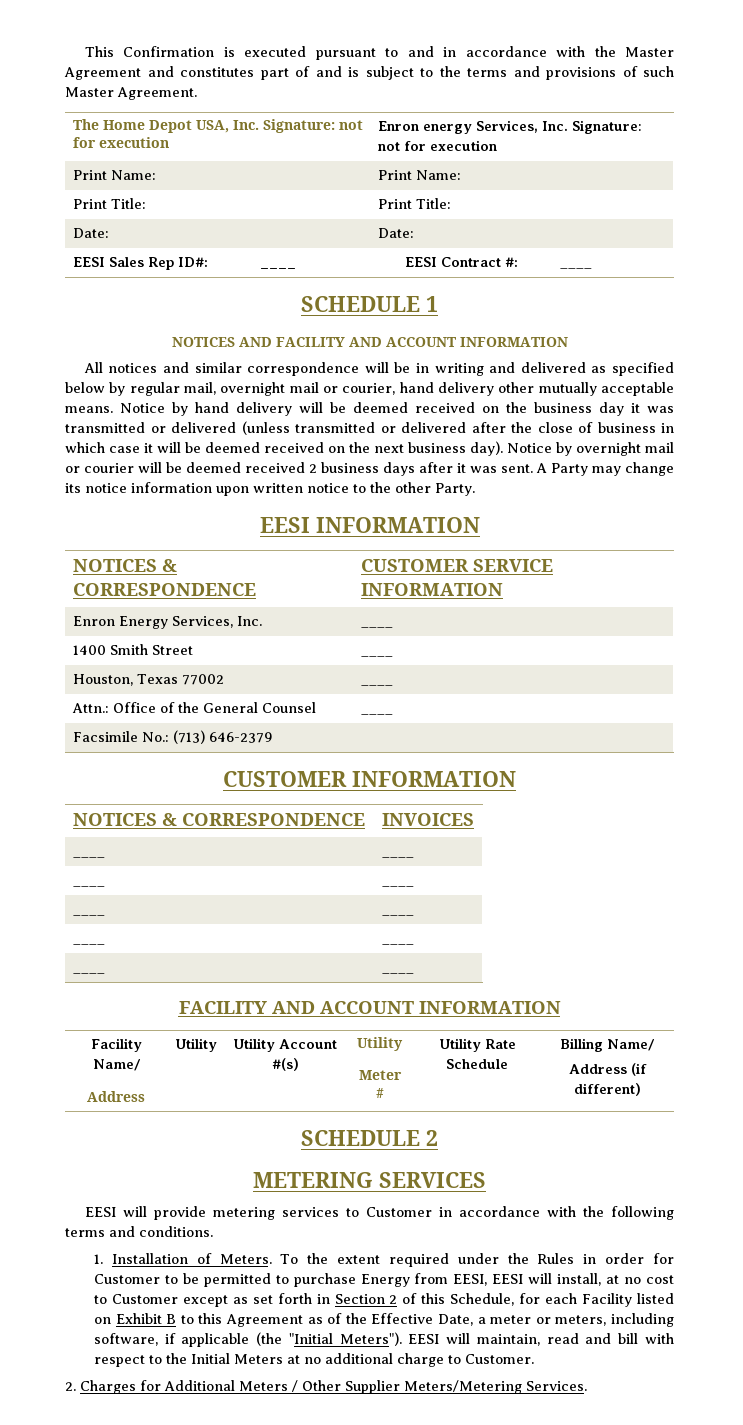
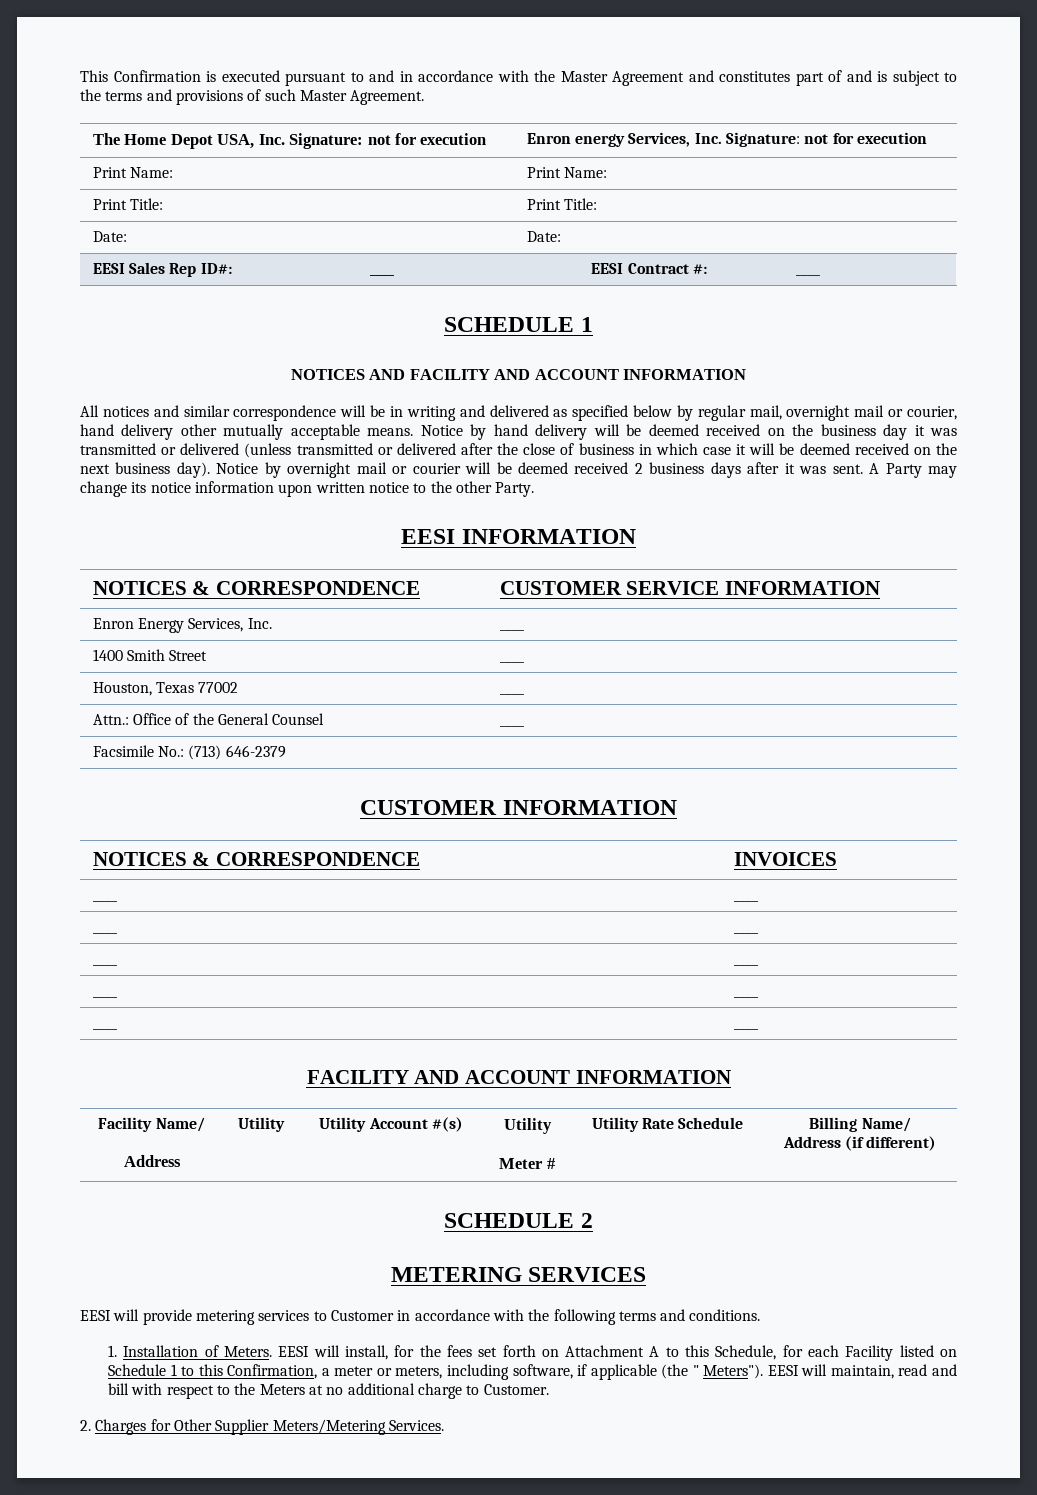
[280,1253,674,1267] [93,1273,674,1287] [93,1293,418,1307] To the extent required under the Rules in order for Customer to be permitted to purchase Energy from EESI, EESI will install, at no cost to Customer except as set forth in Section 2 of -> [278,1345,679,1360] EESI will install, for the fees set forth on Attachment A to
[115,1313,473,1327] Exhibit B to this Agreement as of the Effective Date, -> [108,1364,318,1379] Schedule 1 to this Confirmation,
[288,1333,333,1344] "Initial -> [692,1365,699,1376] "
[190,1353,230,1364] Initial -> (256, 1389) none
[164,1380,298,1392] Additional Meters / -> (171, 1425) none

